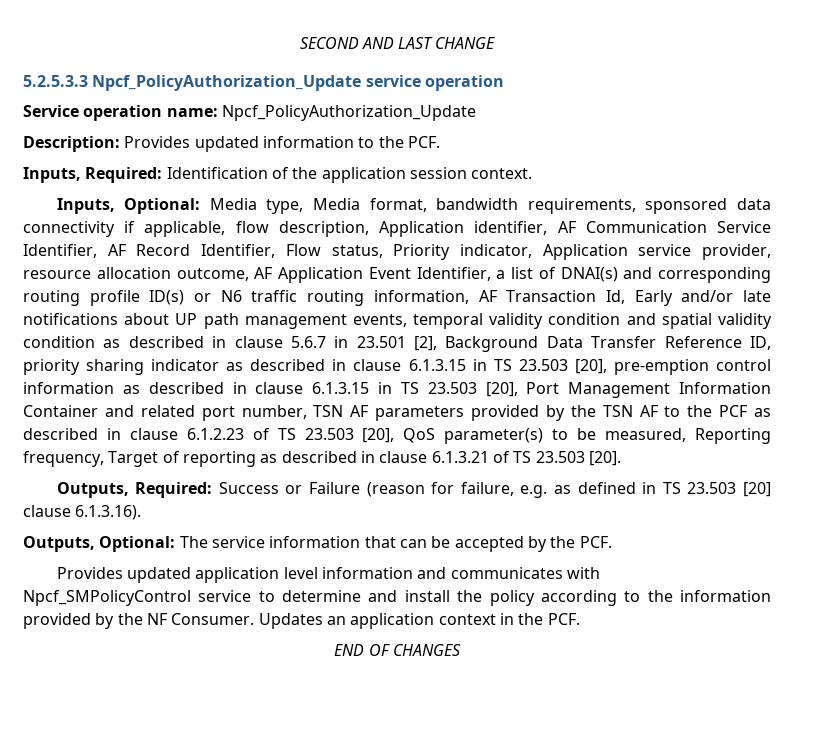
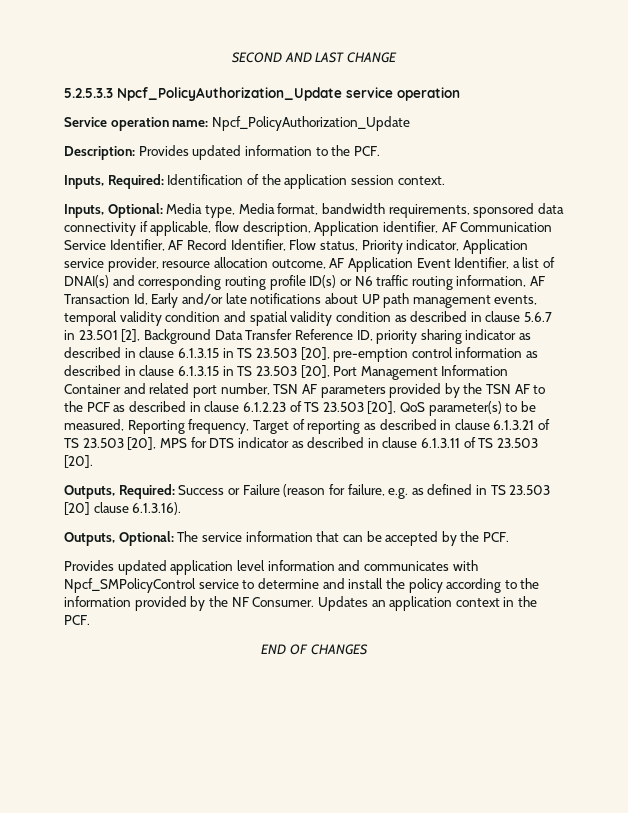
(585, 457) none -> [127,437,539,450] [20], MPS for DTS indicator as described in clause 6.1.3.11 of TS 23.503

